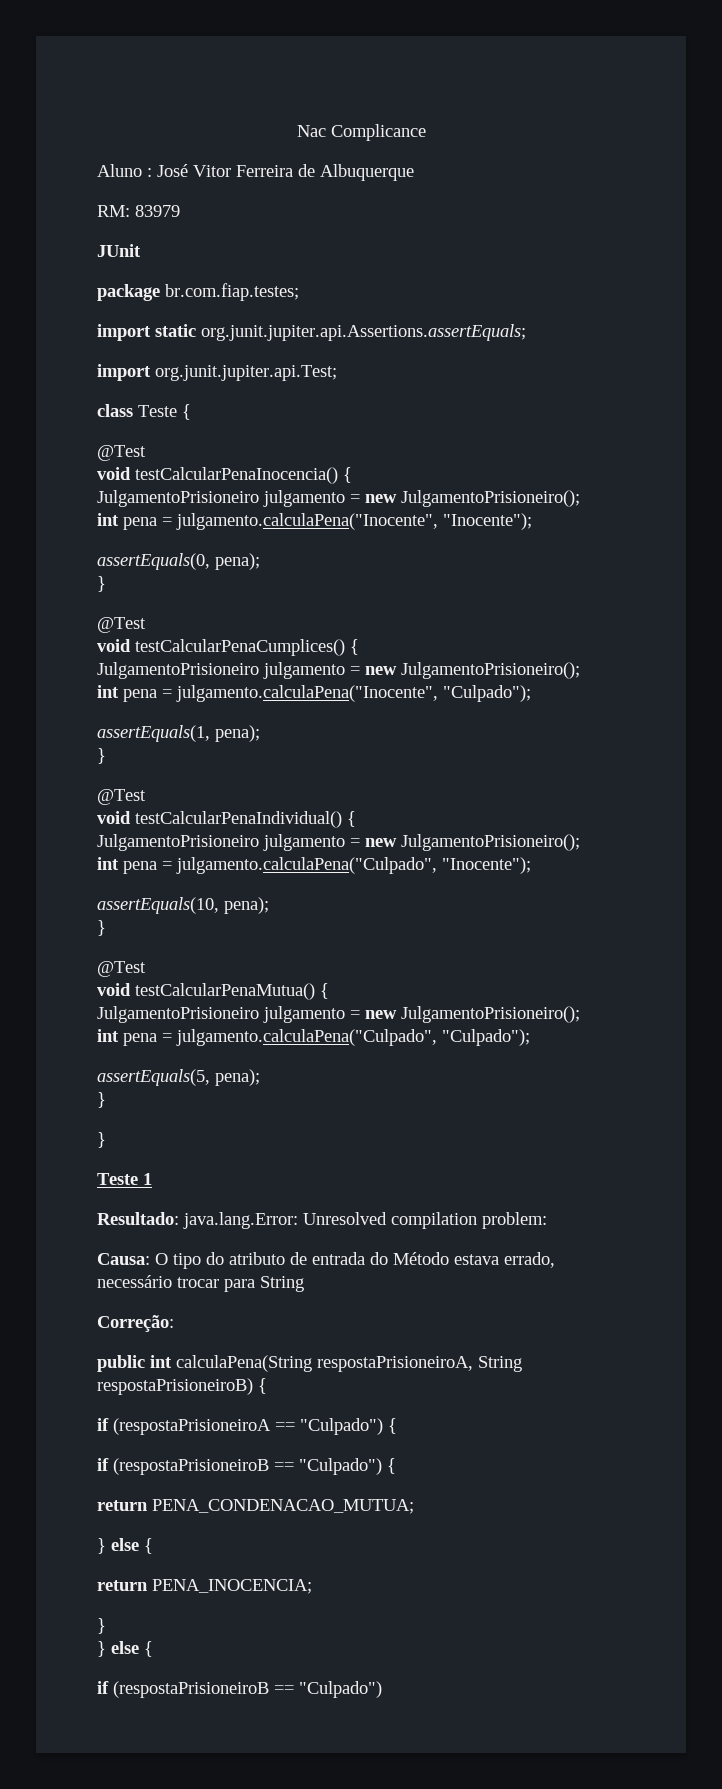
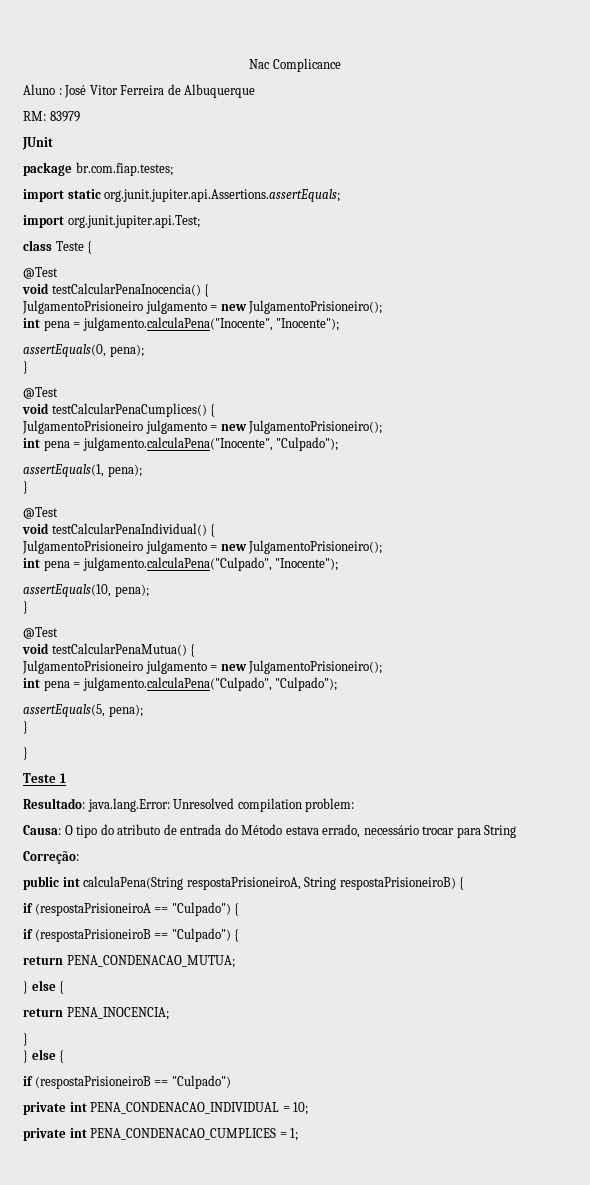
(382, 1689) none -> [23,1102,309,1115] [23,1128,299,1141] // private int PENA_CONDENACAO_INDIVIDUAL = 10; // private int PENA_CONDENACAO_CUMPLICES = 1;

